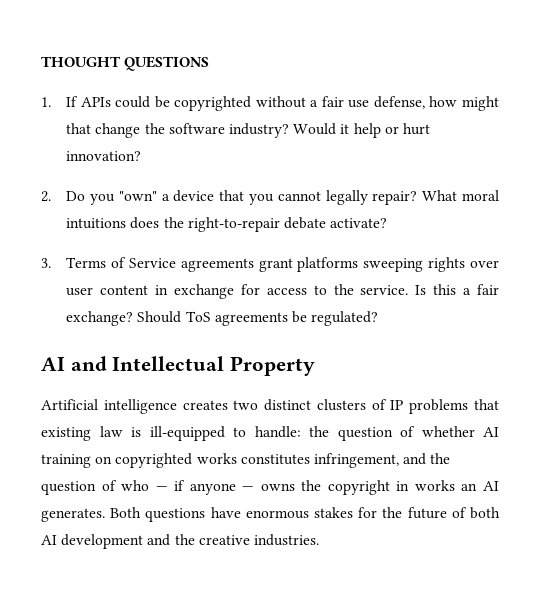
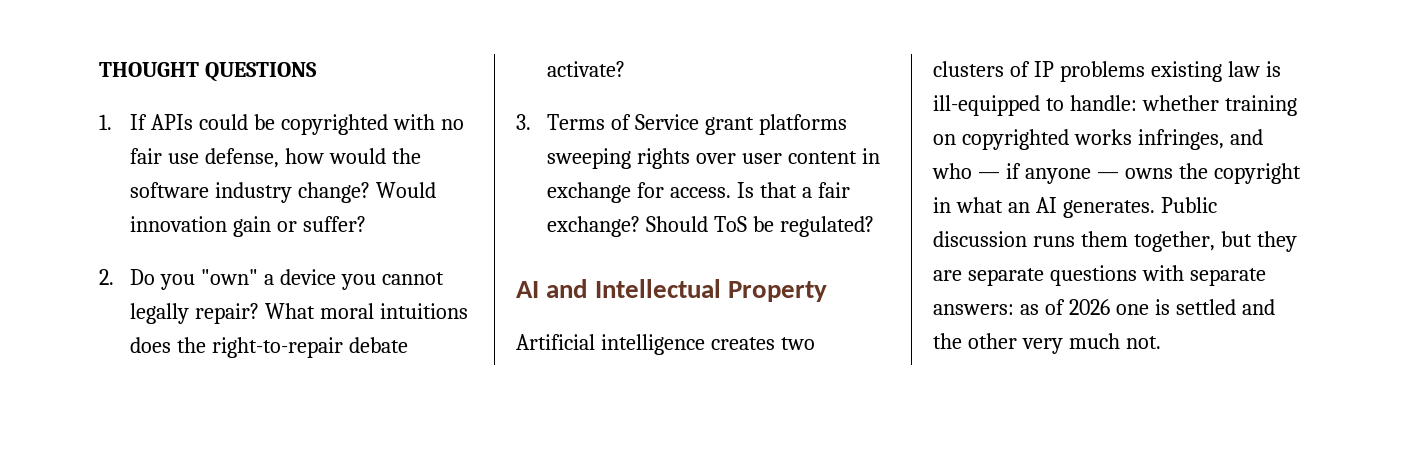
[255,96,319,108] without a -> [393,114,465,130] with no
[462,96,500,111] [66,123,430,138] [66,151,142,161] might that change the software industry? Would it help or hurt innovation? -> [329,148,422,164] [130,182,437,203] [130,216,367,237] would the software industry change? Would innovation gain or suffer?
[219,190,245,201] that -> (337, 277) none
[180,258,254,272] agreements -> (700, 122) none
[266,284,457,295] access to the service. Is this -> [670,182,798,198] access. Is that
[214,312,288,326] agreements -> (748, 224) none
[264,399,312,411] distinct -> (815, 343) none
[473,399,499,410] that -> (1145, 71) none
[309,426,499,441] [41,453,451,468] [41,480,117,495] the question of whether AI training on copyrighted works constitutes infringement, and the question of -> [1141,95,1297,116] [933,129,1263,150] whether training on copyrighted works infringes, and
[414,480,455,491] works -> [955,197,1003,213] what
[110,507,500,522] [41,534,319,549] Both questions have enormous stakes for the future of both AI development and the creative industries. -> [1160,197,1217,213] [933,231,1297,252] [933,265,1266,286] [933,299,1275,315] [933,333,1161,354] Public discussion runs them together, but they are separate questions with separate answers: as of 2026 one is settled and the other very much not.

